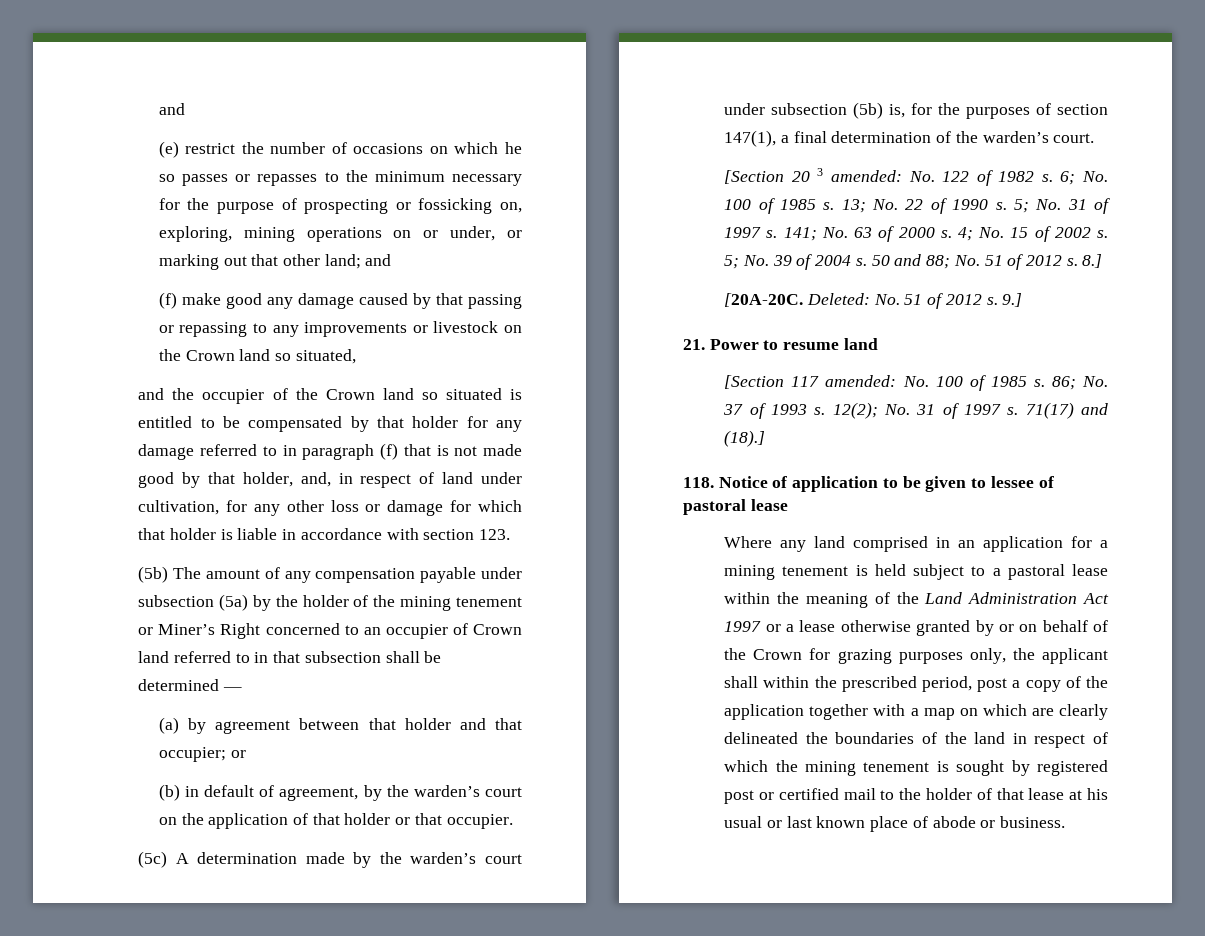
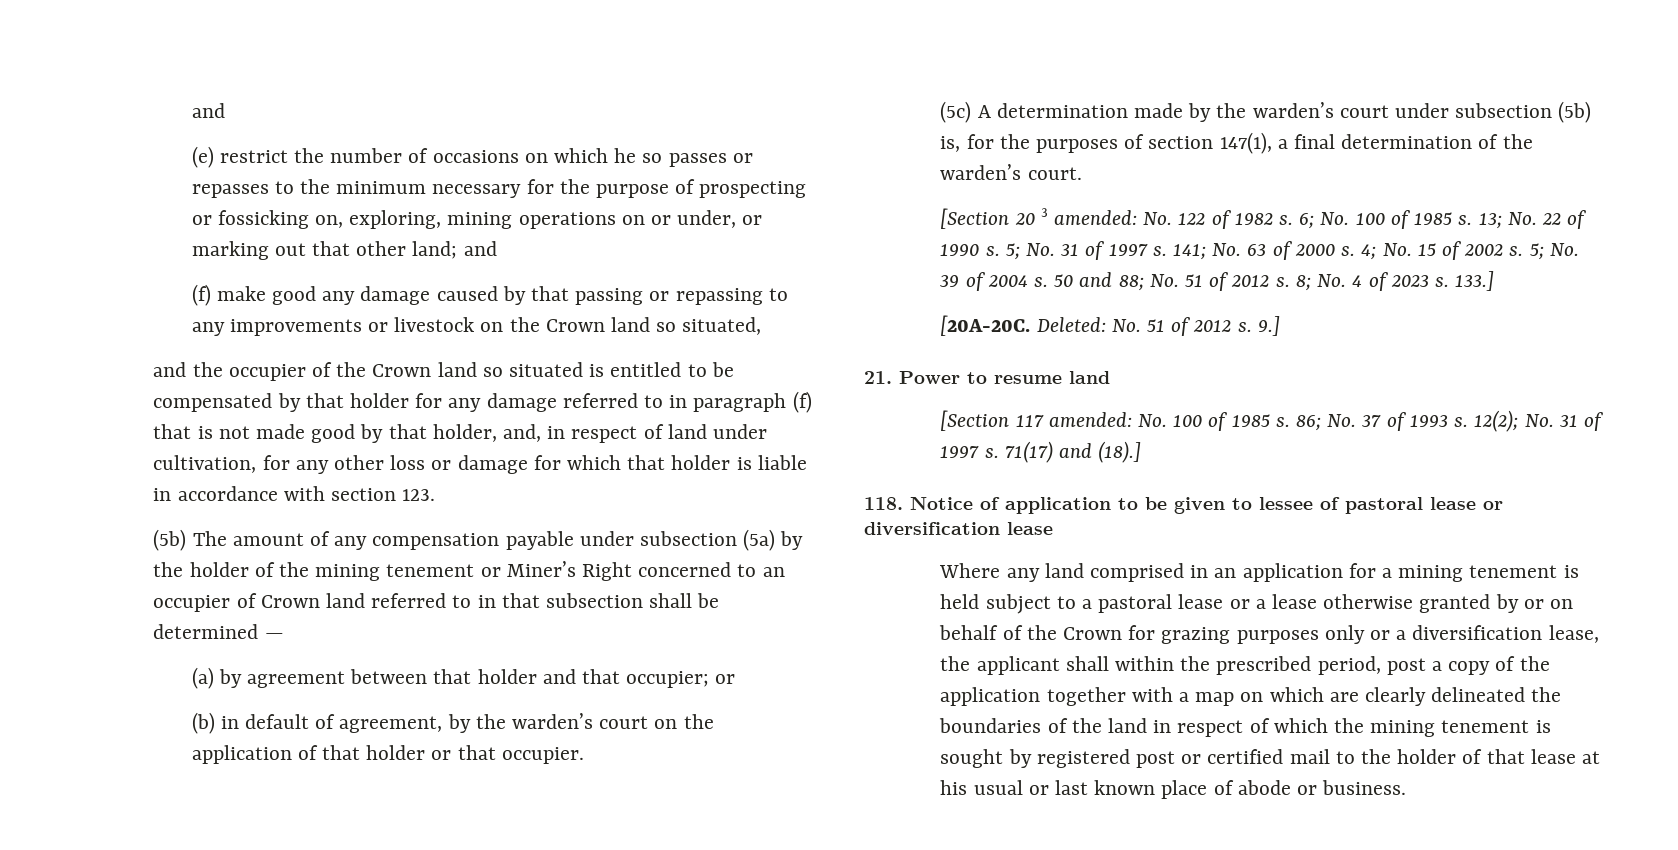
[1082,254,1103,268] 8.] -> [1295,271,1495,291] 8; No. 4 of 2023 s. 133.]
(788, 505) none -> [1483,501,1503,510] [864,522,1053,535] or diversification lease
[724,592,1109,608] [724,621,762,632] within the meaning of the Land Administration Act 1997 -> (1224, 601) none
[969,648,1006,664] only, -> [1324,625,1599,644] only or a diversification lease,

